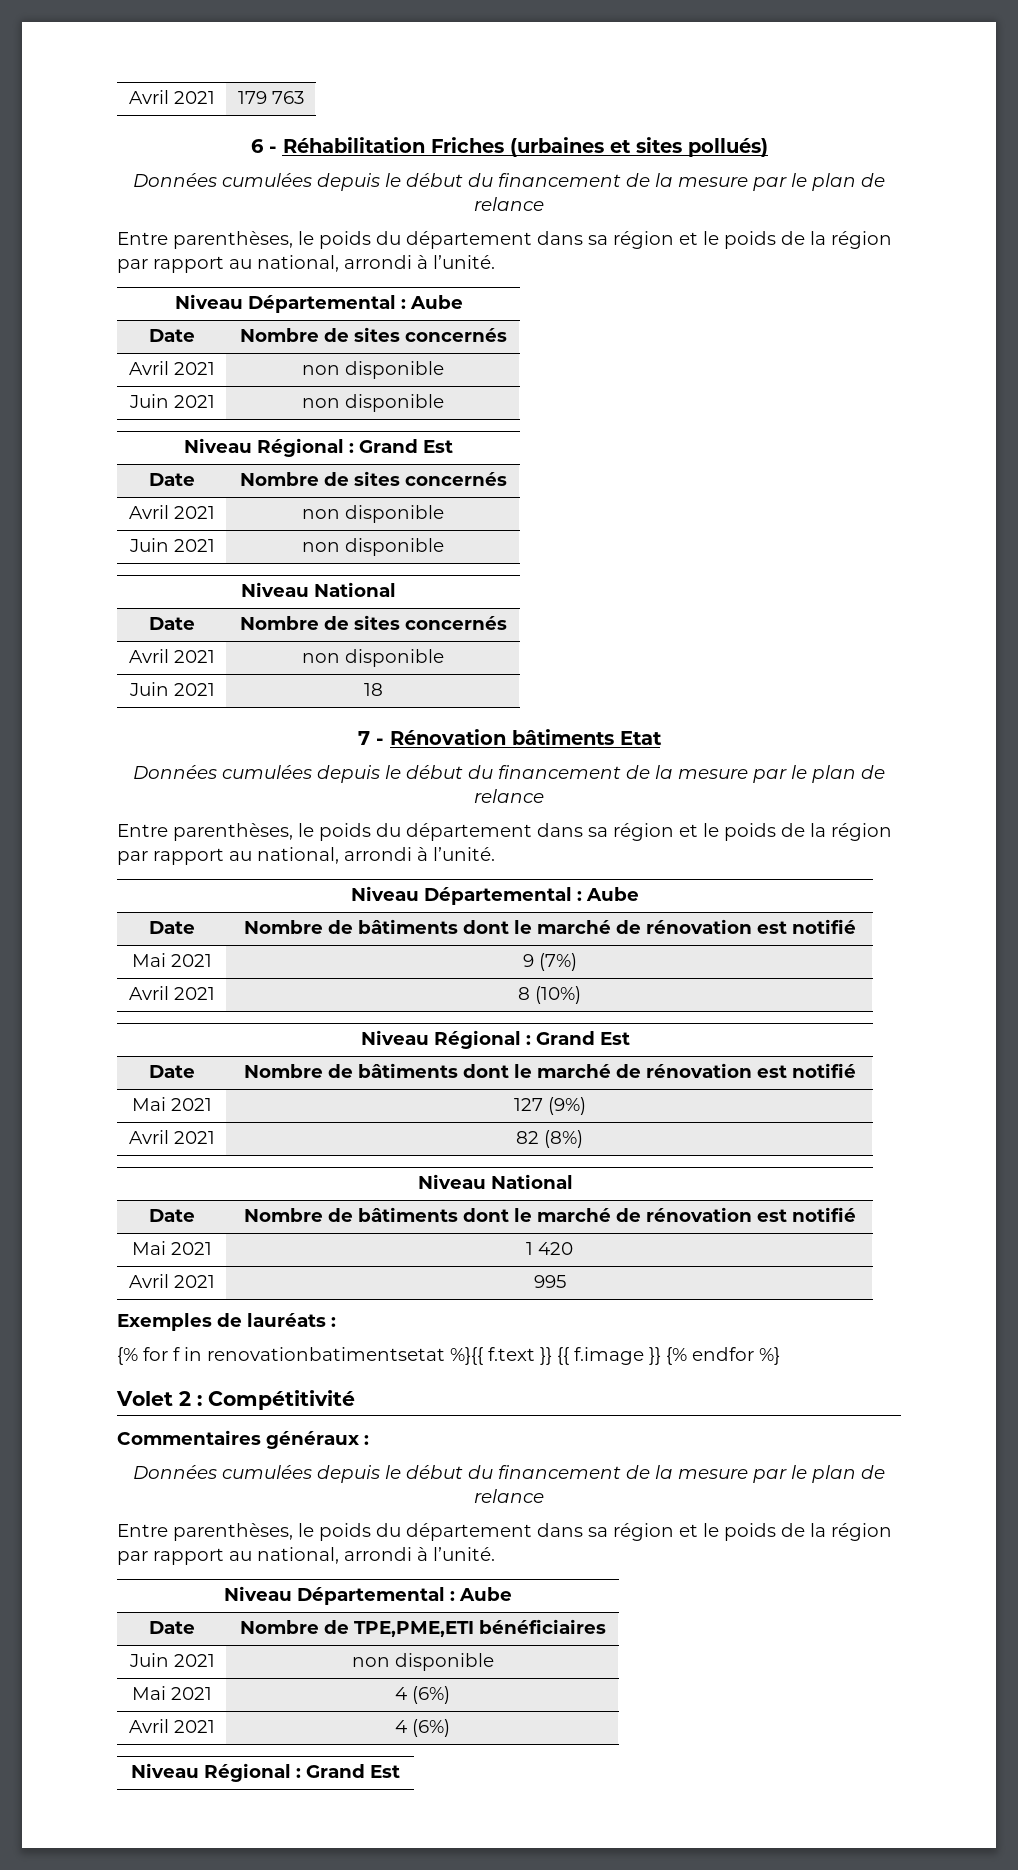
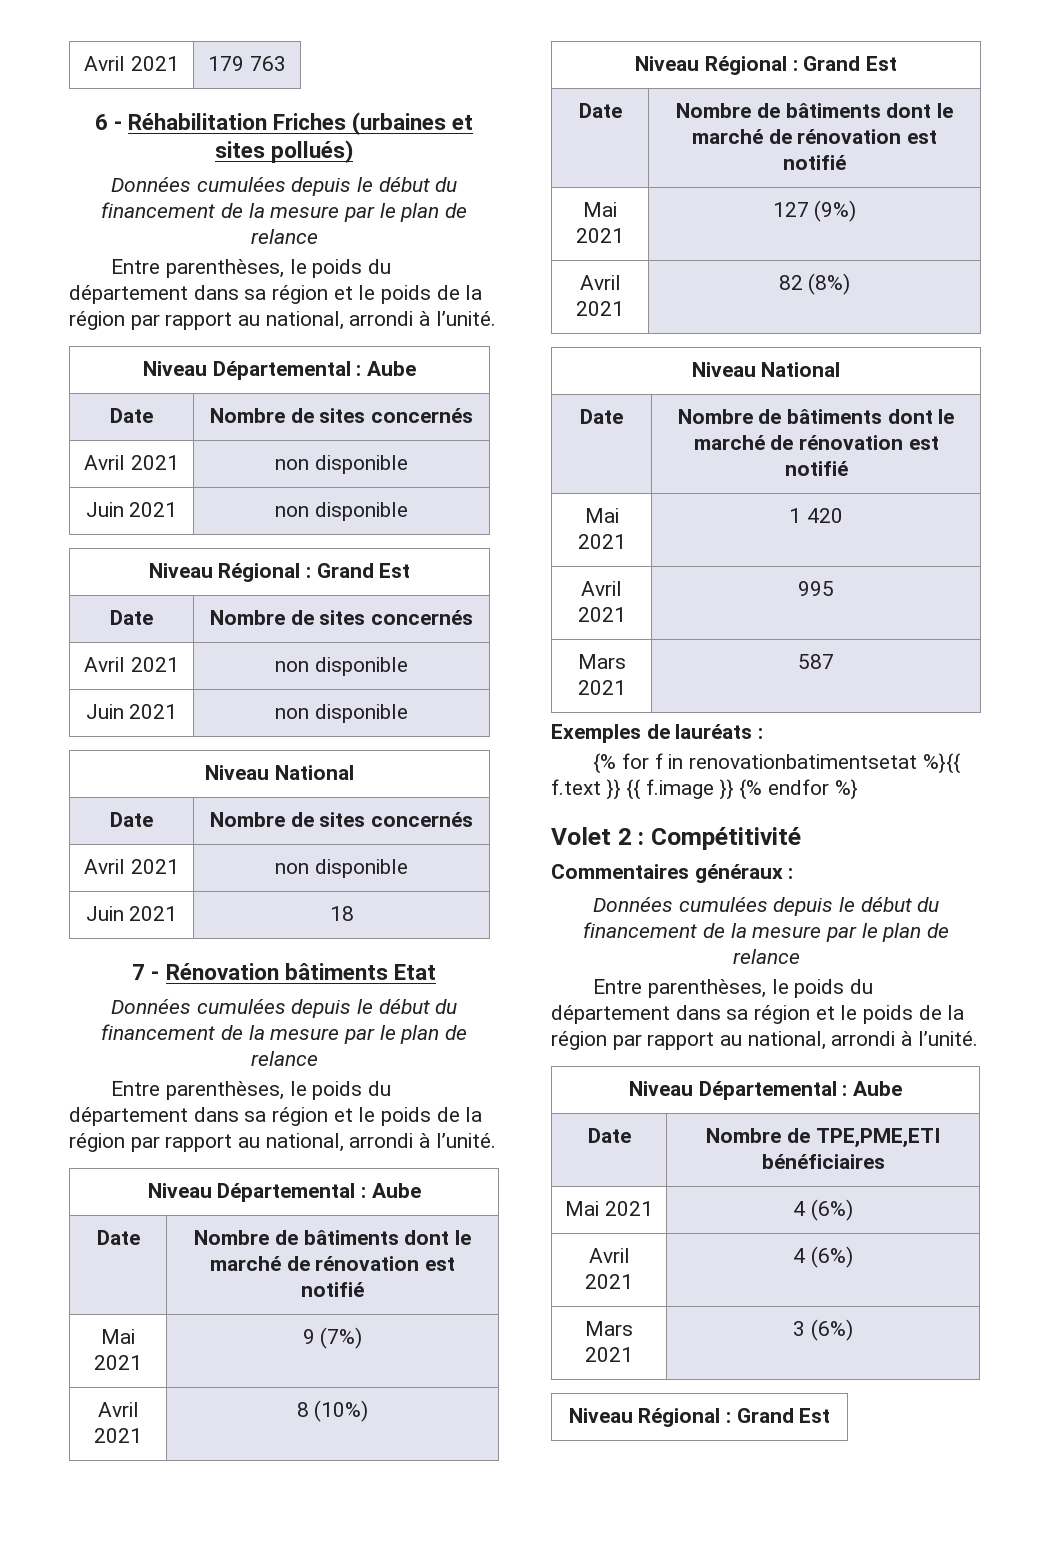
(566, 1281) none -> [577,654,626,669] [577,680,626,695] [798,654,834,669] // Mars 2021 | 587
[128,1653,215,1667] [351,1653,494,1671] // Juin 2021 | non disponible -> (885, 1161) none
(450, 1728) none -> [585,1321,633,1336] [585,1347,633,1362] [793,1319,853,1341] // Mars 2021 | 3 (6%)

